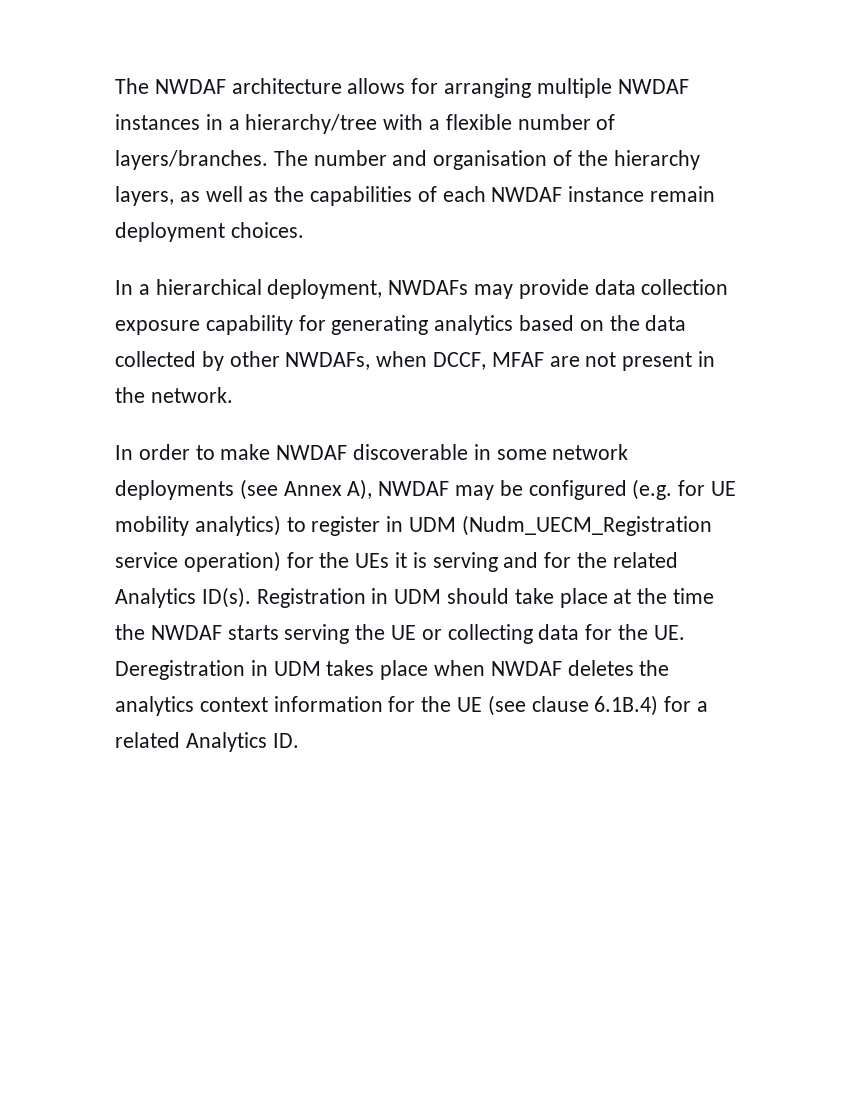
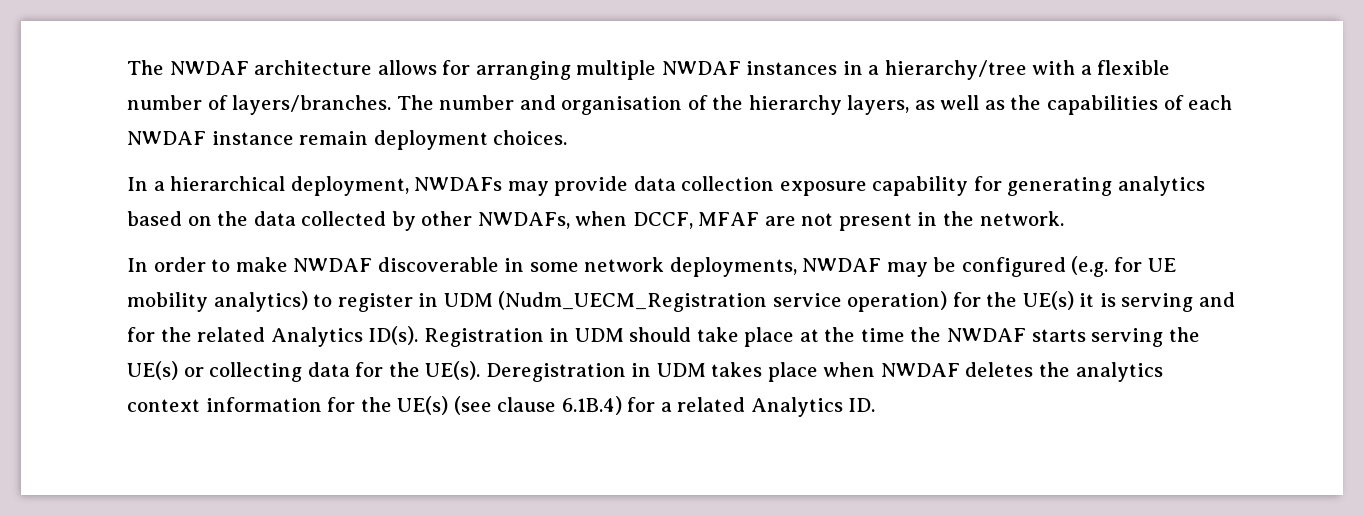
[115,479,373,500] deployments (see Annex A), -> [669,257,797,277] deployments,
[355,553,390,568] UEs -> [1022,291,1074,310] UE(s)
[391,625,417,640] UE -> [127,361,178,380] UE(s)
[653,625,685,640] UE. -> [425,361,481,380] UE(s).
[457,697,483,712] UE -> [397,396,449,415] UE(s)

